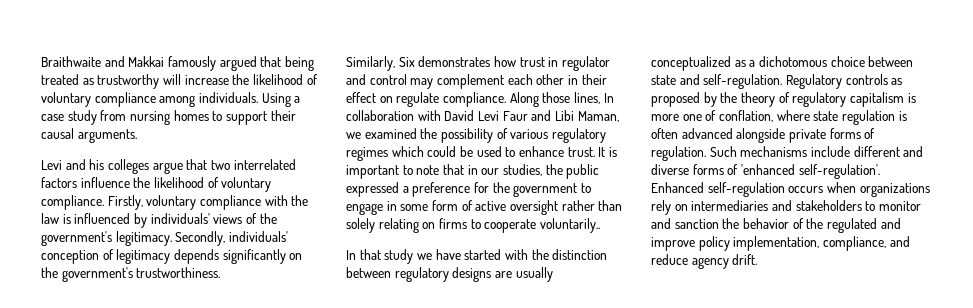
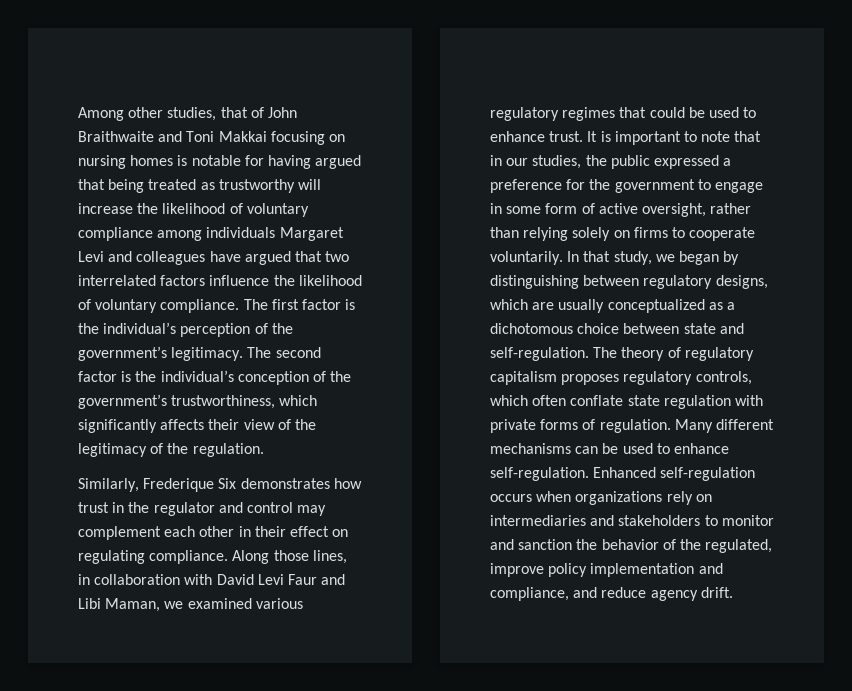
[41,56,216,71] Braithwaite and Makkai famously -> [78,107,297,121] [78,131,345,145] [78,155,311,169] Among other studies, that of John Braithwaite and Toni Makkai focusing on nursing homes is notable for having
[198,92,301,107] [41,110,296,125] [41,128,137,143] [41,159,183,174] individuals. Using a case study from nursing homes to support their causal arguments. // Levi and his colleges argue -> [206,227,344,241] [78,251,291,265] individuals Margaret Levi and colleagues have argued
[107,195,309,210] [41,213,277,228] [41,231,288,246] [41,249,303,264] [41,267,221,282] Firstly, voluntary compliance with the law is influenced by individuals' views of the government's legitimacy. Secondly, individuals' conception of legitimacy depends significantly on the government's trustworthiness. -> [243,299,356,310] [78,322,293,337] [78,346,321,361] [78,370,352,385] [78,394,318,409] [78,419,316,433] [78,443,264,457] The first factor is the individual’s perception of the government’s legitimacy. The second factor is the individual’s conception of the government’s trustworthiness, which significantly affects their view of the legitimacy of the regulation.
(395, 63) none -> [143,478,215,492] Frederique
(559, 62) none -> [128,502,150,513] the
[396,92,440,107] regulate -> [78,550,145,564] regulating
[603,93,614,103] In -> [78,574,90,585] in
[420,128,508,143] the possibility of -> (252, 603) none
[391,146,424,157] which -> [619,107,647,118] that
[509,200,558,215] oversight -> [641,203,706,217] oversight,
[346,218,419,233] solely relating -> [523,227,611,241] relying solely
[539,218,600,233] voluntarily.. // -> [490,251,563,265] voluntarily.
[384,249,608,264] [346,267,492,282] study we have started with the distinction between regulatory designs -> [613,251,740,265] [490,275,768,289] [490,299,528,310] study, we began by distinguishing between regulatory designs, which
[785,74,903,89] [651,92,916,107] [651,110,907,125] [651,128,876,143] [651,146,924,161] [651,164,880,179] Regulatory controls as proposed by the theory of regulatory capitalism is more one of conflation, where state regulation is often advanced alongside private forms of regulation. Such mechanisms include different and diverse forms of 'enhanced self-regulation'. -> [593,347,754,361] [490,371,752,385] [490,395,763,409] [490,419,774,433] [490,443,729,454] [490,467,589,481] The theory of regulatory capitalism proposes regulatory controls, which often conflate state regulation with private forms of regulation. Many different mechanisms can be used to enhance self-regulation.
[826,218,901,233] [651,236,820,251] regulated and improve policy implementation, -> [705,539,773,553] [490,563,723,577] regulated, improve policy implementation and

